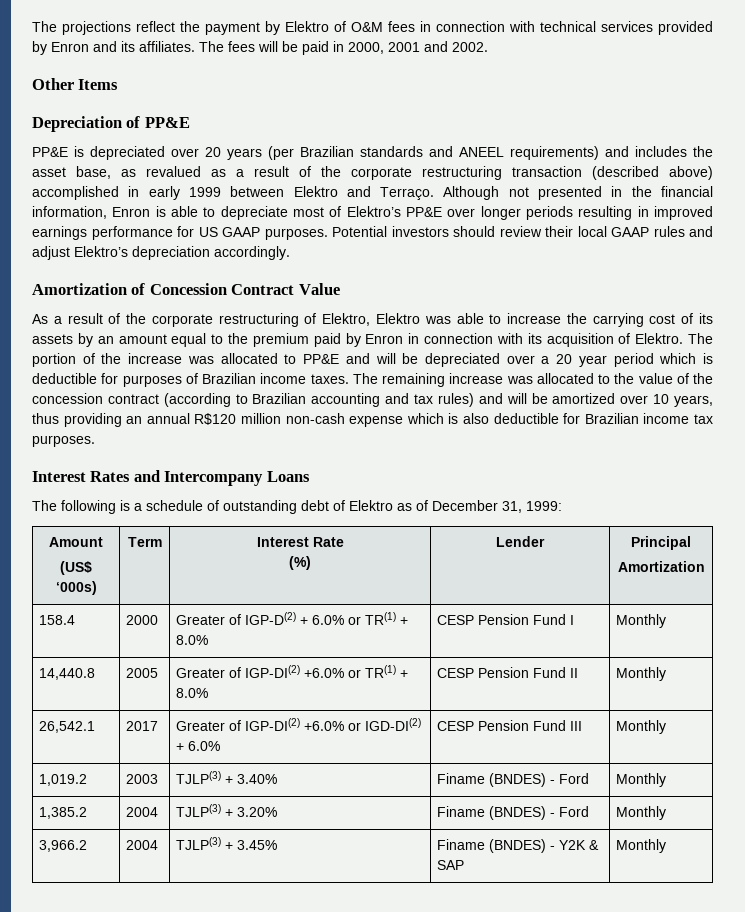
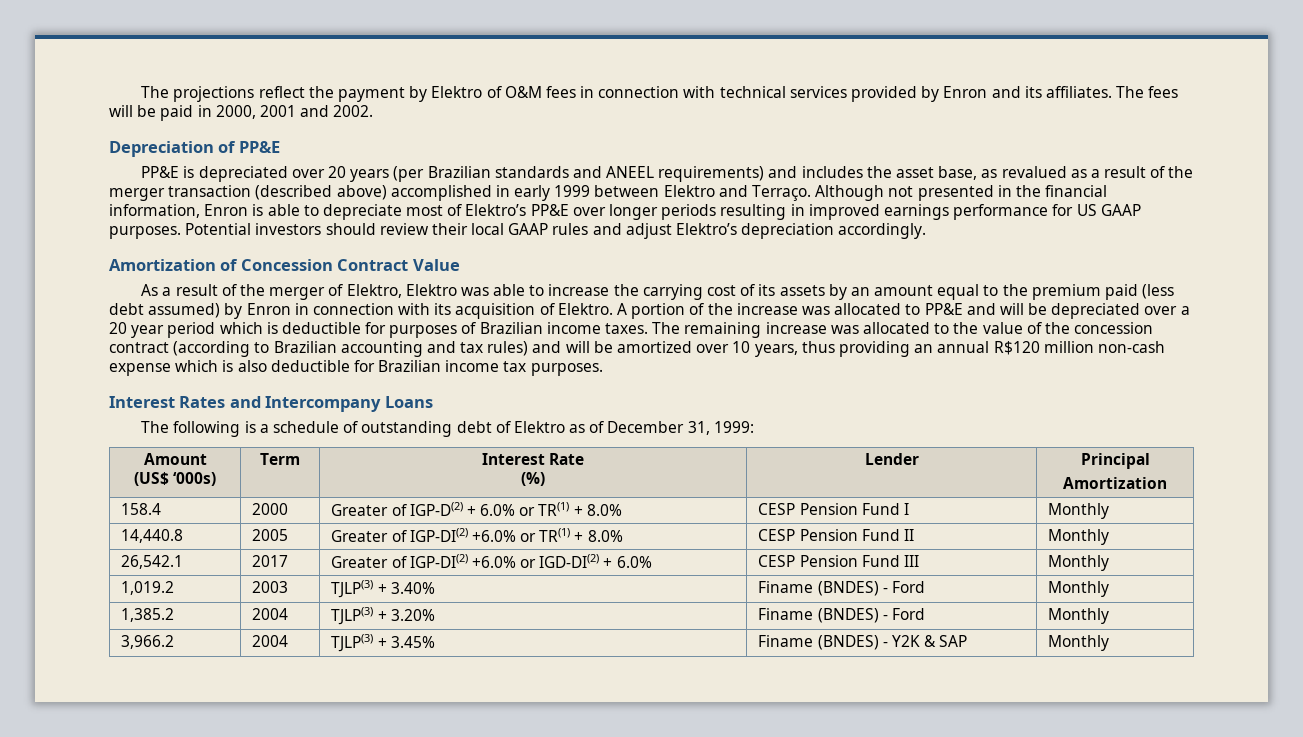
[32,78,119,90] // Other Items -> (374, 111) none
[351,166,502,180] corporate restructuring -> [109,188,165,201] merger
[151,313,299,327] corporate restructuring -> [269,287,326,300] merger
(341, 340) none -> [1142,284,1175,299] [109,303,221,318] (less debt assumed)
[688,333,713,344] The -> [617,303,628,315] A

